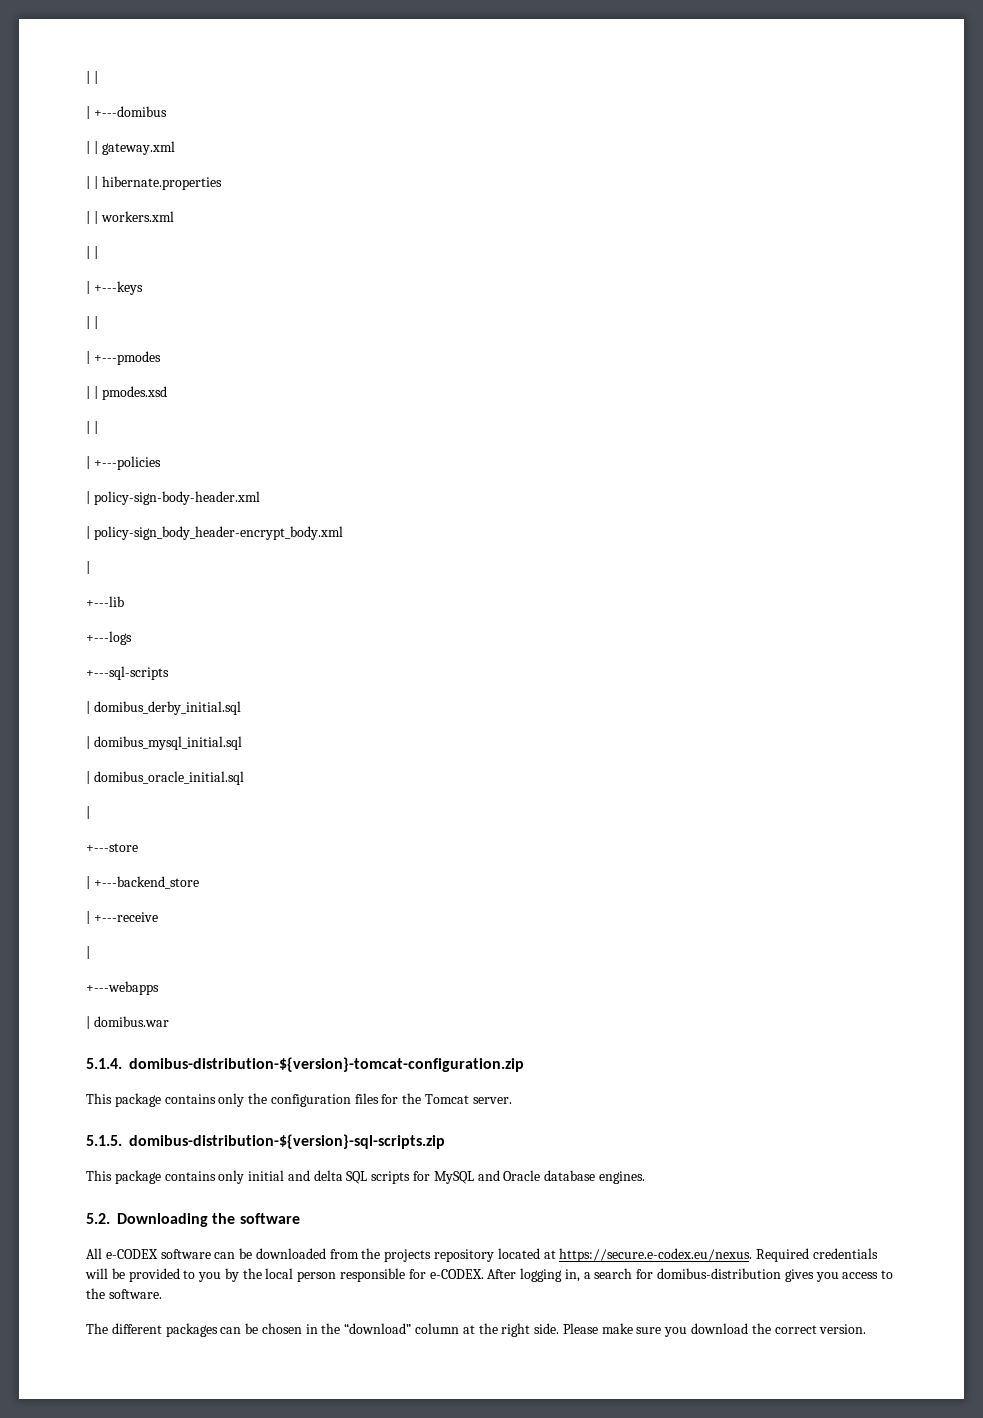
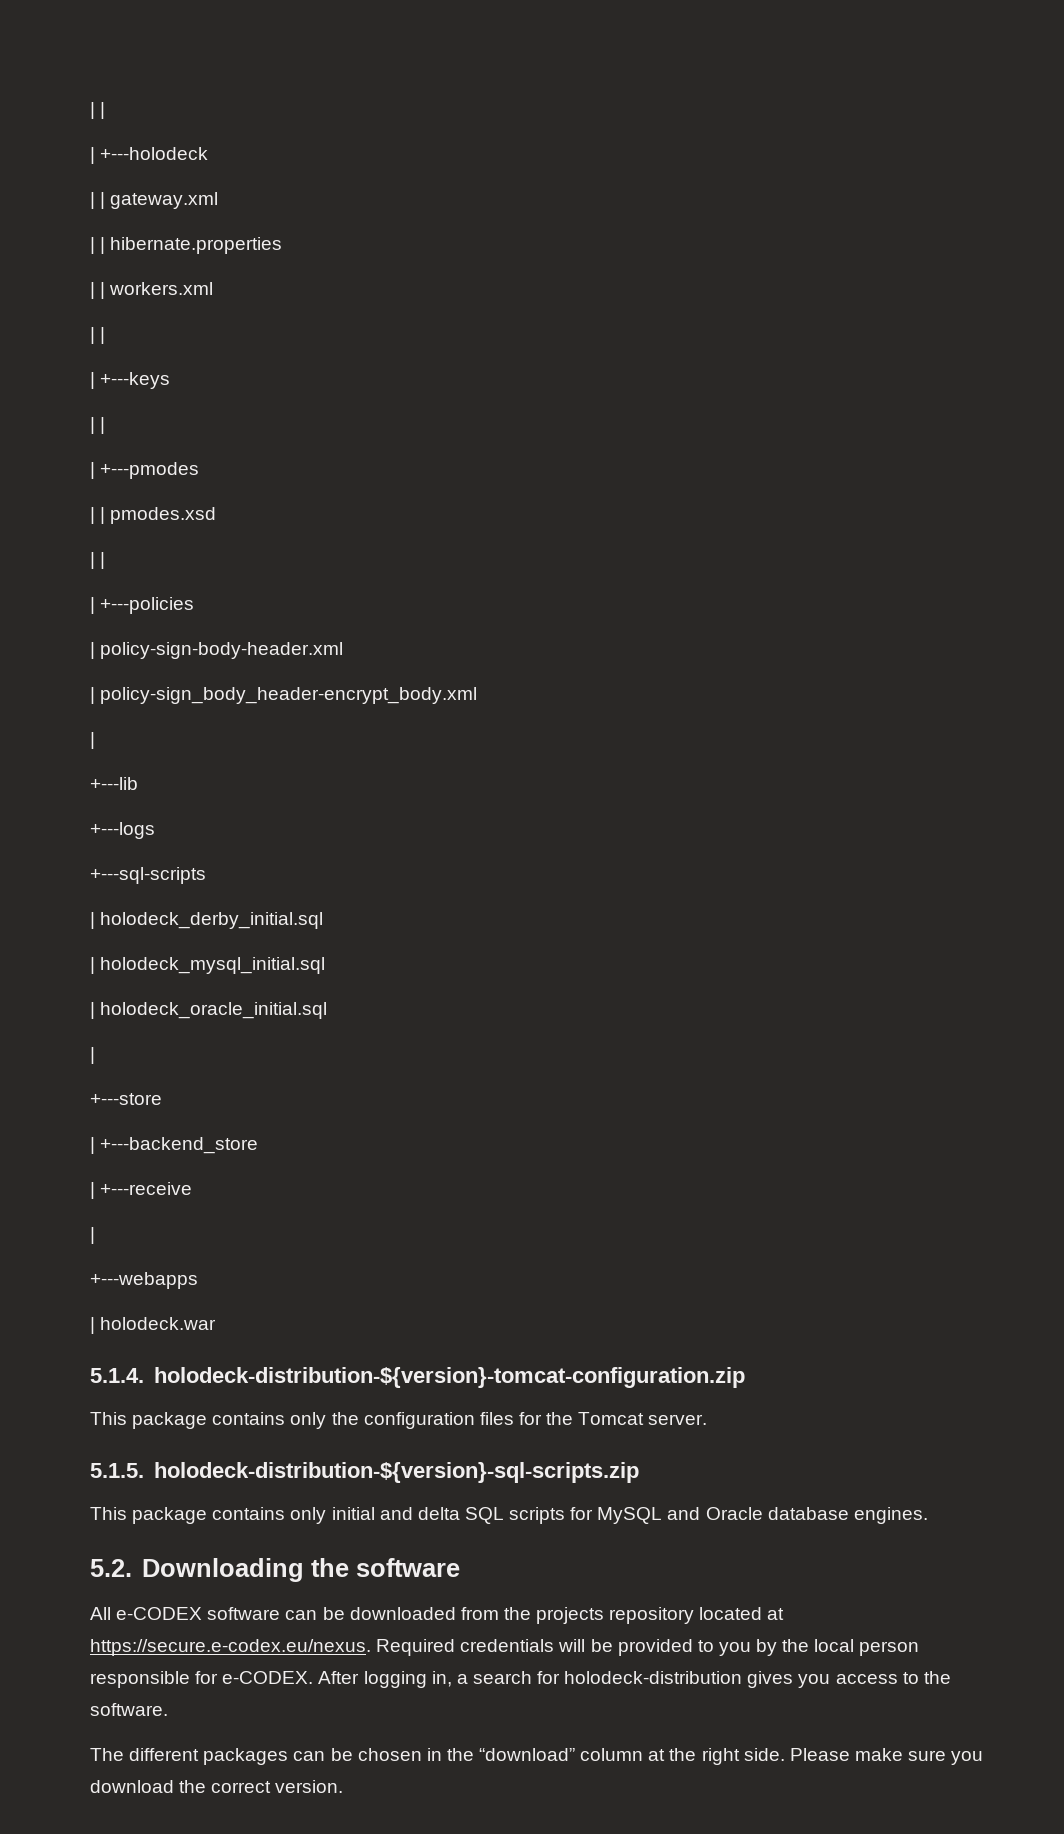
[86,71,98,84] [86,106,167,119] | | // | +---domibus -> [90,102,106,119] [90,147,209,164] | | // | +---holodeck
[93,701,241,715] [86,736,242,750] [86,771,244,785] domibus_derby_initial.sql // | domibus_mysql_initial.sql // | domibus_oracle_initial.sql -> [100,912,324,929] [90,957,326,974] [90,1002,328,1019] holodeck_derby_initial.sql // | holodeck_mysql_initial.sql // | holodeck_oracle_initial.sql
[93,1016,169,1027] domibus.war -> [100,1317,217,1330] holodeck.war
[129,1057,524,1072] domibus-distribution-${version}-tomcat-configuration.zip -> [153,1367,745,1388] holodeck-distribution-${version}-tomcat-configuration.zip
[129,1134,445,1149] domibus-distribution-${version}-sql-scripts.zip -> [153,1462,639,1483] holodeck-distribution-${version}-sql-scripts.zip
[657,1268,782,1279] domibus-distribution -> [564,1671,743,1684] holodeck-distribution

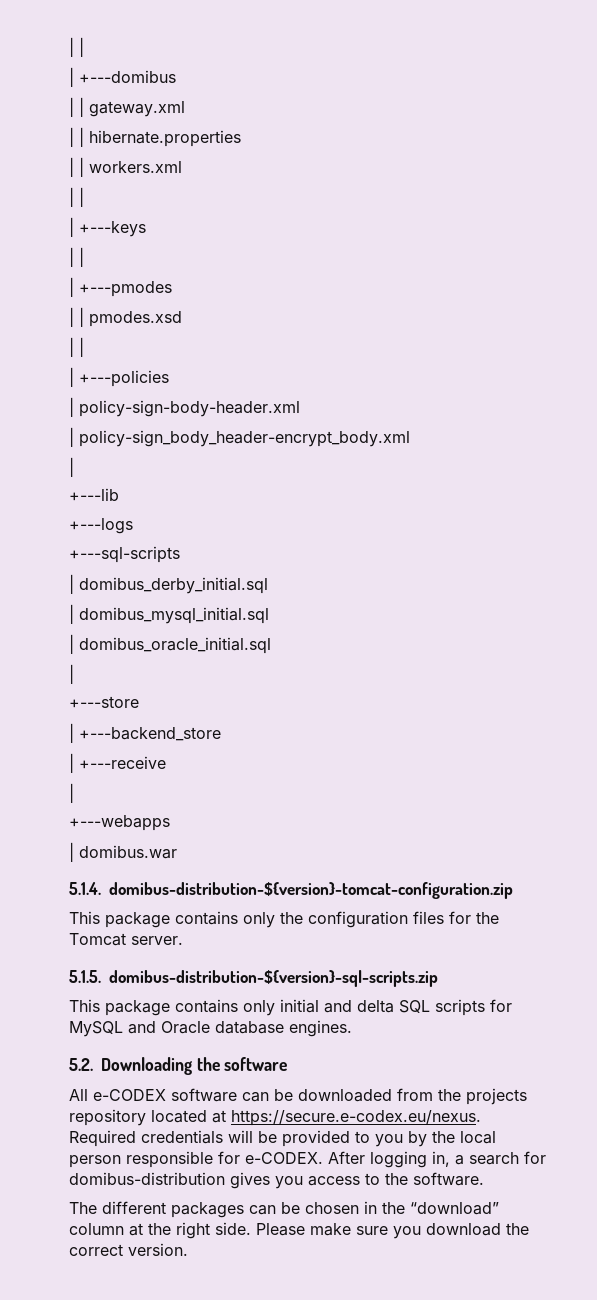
[90,102,106,119] [90,147,209,164] | | // | +---holodeck -> [69,37,84,57] [69,67,176,87] | | // | +---domibus
[100,912,324,929] [90,957,326,974] [90,1002,328,1019] holodeck_derby_initial.sql // | holodeck_mysql_initial.sql // | holodeck_oracle_initial.sql -> [79,577,268,594] [69,604,269,624] [69,634,271,654] domibus_derby_initial.sql // | domibus_mysql_initial.sql // | domibus_oracle_initial.sql
[100,1317,217,1330] holodeck.war -> [79,845,177,859] domibus.war
[153,1367,745,1388] holodeck-distribution-${version}-tomcat-configuration.zip -> [109,882,513,899] domibus-distribution-${version}-tomcat-configuration.zip
[153,1462,639,1483] holodeck-distribution-${version}-sql-scripts.zip -> [109,970,438,987] domibus-distribution-${version}-sql-scripts.zip
[564,1671,743,1684] holodeck-distribution -> [69,1172,225,1185] domibus-distribution

